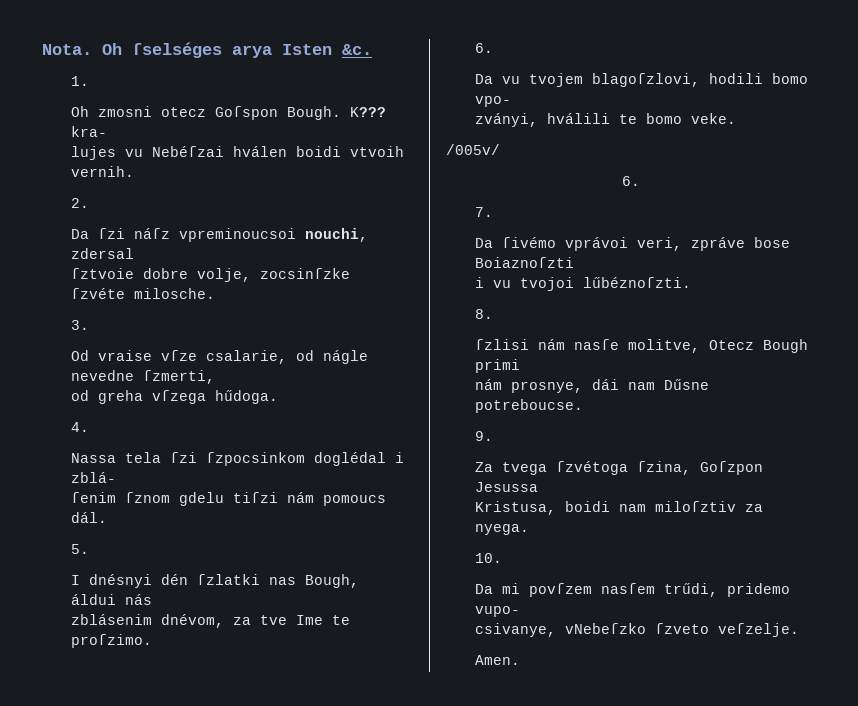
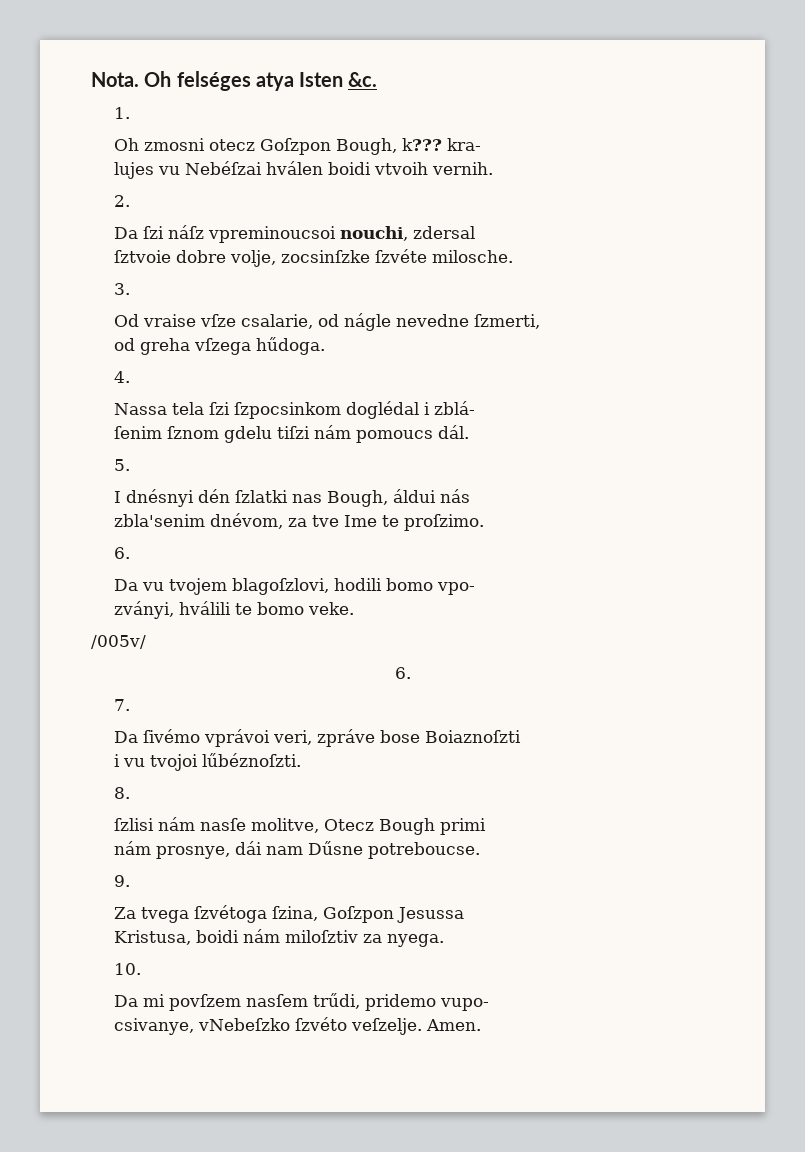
[132,42,272,58] ſselséges arya -> [176,71,294,91] felséges atya
[214,106,386,120] Goſspon Bough. K??? -> [259,138,442,155] Goſzpon Bough, k???
[70,614,152,625] zblásenim -> [113,514,205,527] zbla'senim
[618,504,646,512] nam -> [242,929,280,943] nám
[654,623,709,634] ſzveto -> [294,1017,347,1031] ſzvéto
(799, 630) // -> (422, 1026) none

